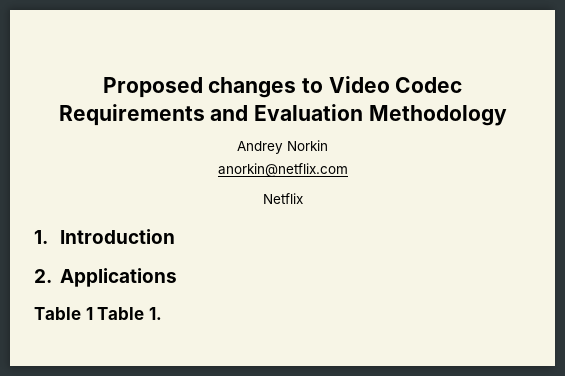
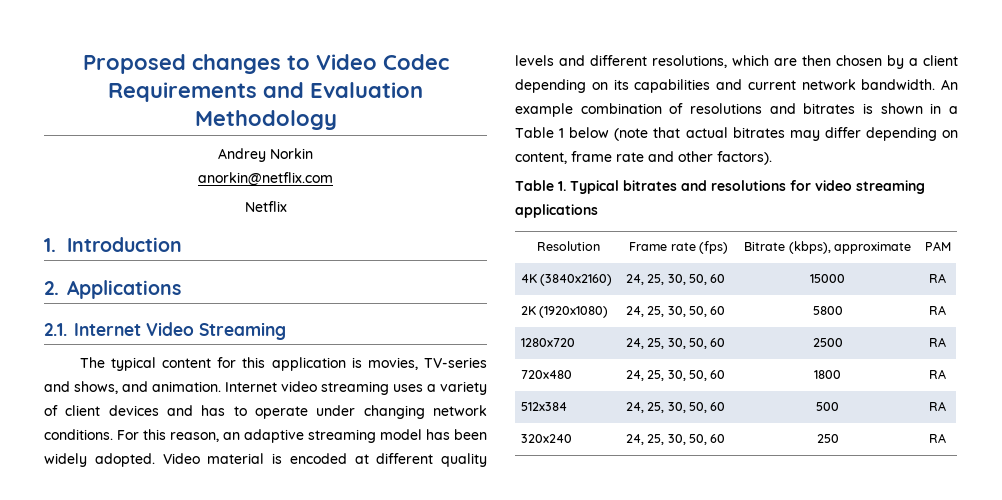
[34,307,162,320] Table 1 Table 1. -> [44,322,286,340] [79,357,487,371] [44,381,487,395] [44,405,487,419] [44,429,487,443] [44,453,487,467] [515,55,958,69] [515,79,958,93] [515,103,958,117] [515,127,959,141] [515,151,772,165] [515,180,925,194] [515,204,598,218] [536,241,600,251] [629,241,728,254] [744,241,911,254] [924,241,951,251] [520,274,613,286] [625,274,726,285] [810,274,845,283] [929,273,946,283] [520,306,609,318] [625,306,726,317] [812,306,843,315] [929,305,946,315] [520,338,575,347] [625,338,726,349] [812,338,843,347] [929,337,946,347] [520,370,572,379] [625,370,726,381] [814,370,841,379] [929,369,946,379] [520,402,567,411] [625,402,726,413] [816,402,839,411] [929,401,946,411] [520,434,572,443] [625,434,726,445] [816,434,839,443] [929,433,946,443] 2.1. Internet Video Streaming // The typical content for this application is movies, TV-series and shows, and animation. Internet video streaming uses a variety of client devices and has to operate under changing network conditions. For this reason, an adaptive streaming model has been widely adopted. Video material is encoded at different quality levels and different resolutions, which are then chosen by a client depending on its capabilities and current network bandwidth. An example combination of resolutions and bitrates is shown in a Table 1 below (note that actual bitrates may differ depending on content, frame rate and other factors). // Table 1. Typical bitrates and resolutions for video streaming applications // Resolution | Frame rate (fps) | Bitrate (kbps), approximate | PAM // 4K (3840x2160) | 24, 25, 30, 50, 60 | 15000 | RA // 2K (1920x1080) | 24, 25, 30, 50, 60 | 5800 | RA // 1280x720 | 24, 25, 30, 50, 60 | 2500 | RA // 720x480 | 24, 25, 30, 50, 60 | 1800 | RA // 512x384 | 24, 25, 30, 50, 60 | 500 | RA // 320x240 | 24, 25, 30, 50, 60 | 250 | RA

